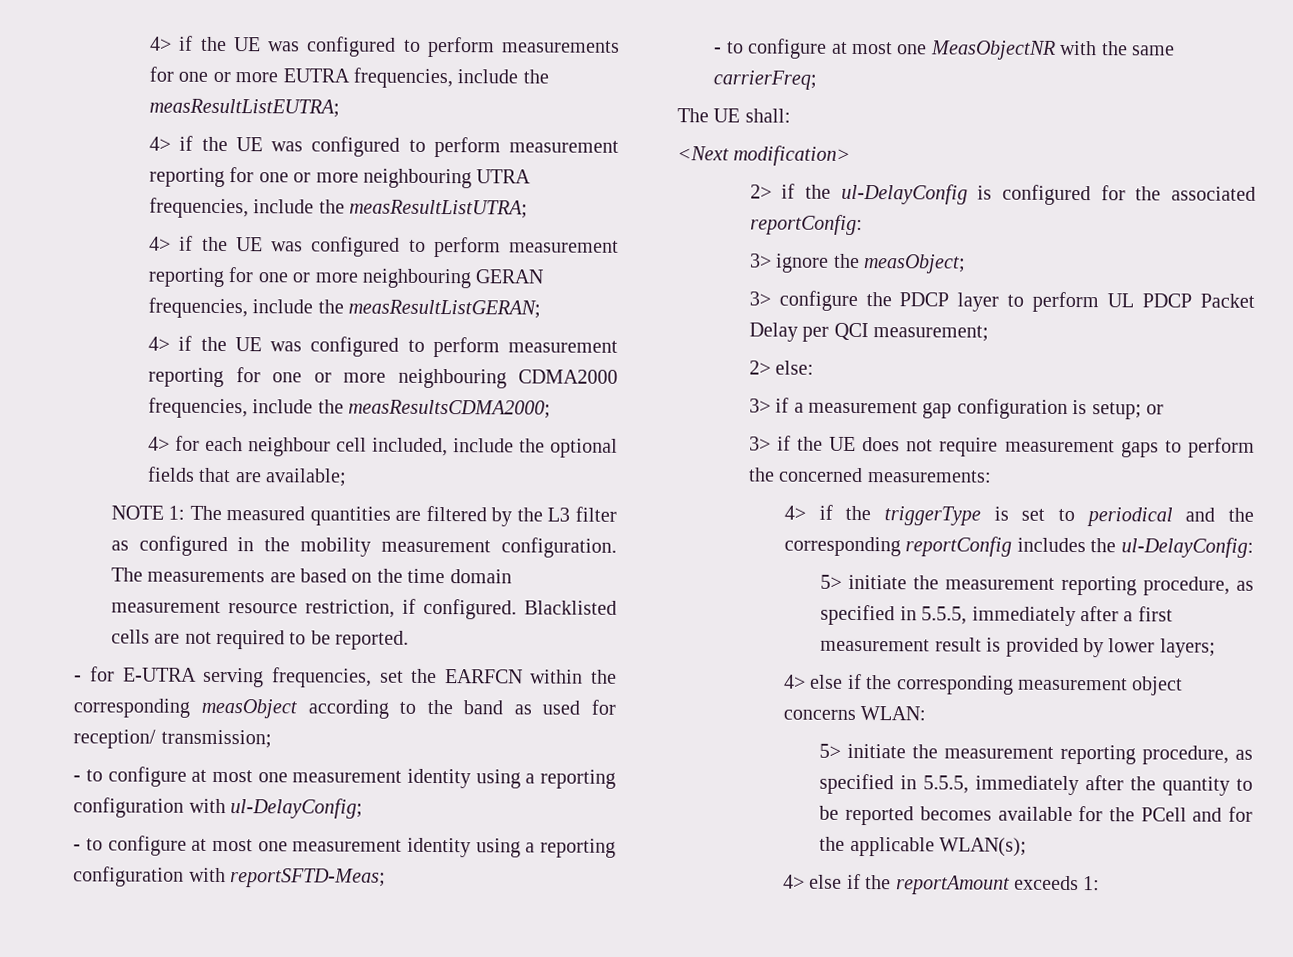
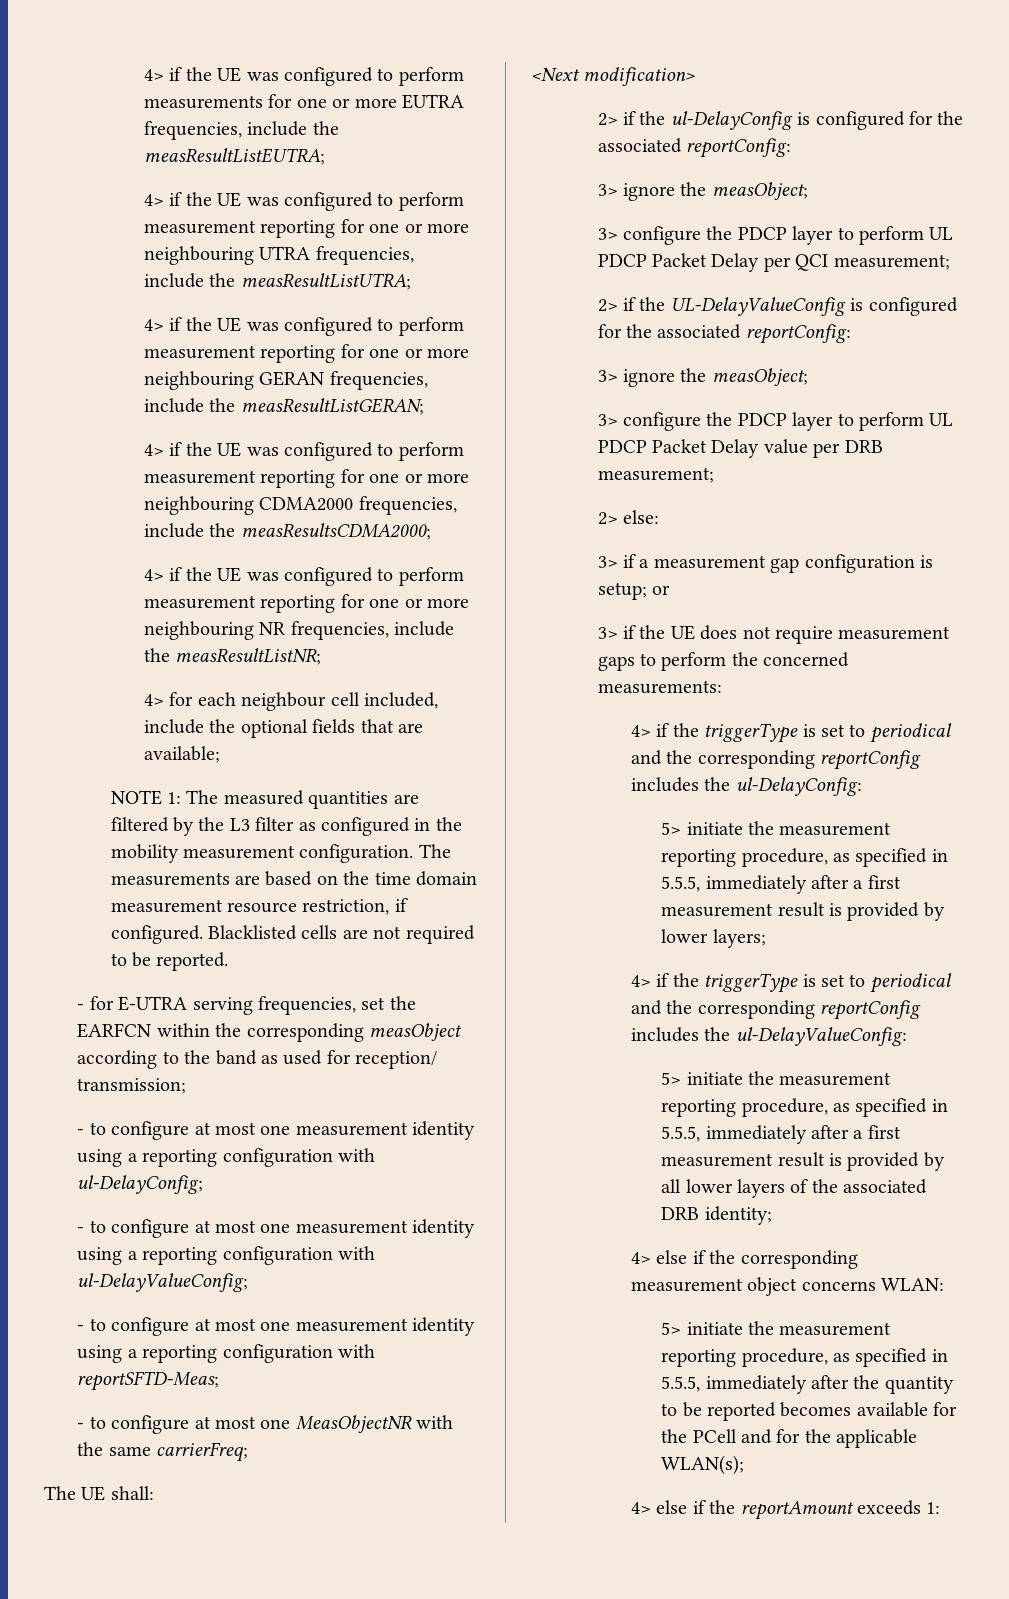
(552, 409) none -> [143,567,464,586] [143,594,469,613] [143,621,455,640] [143,648,322,665] // 4> if the UE was configured to perform measurement reporting for one or more neighbouring NR frequencies, include the measResultListNR;
(364, 808) none -> [77,1219,476,1238] [77,1246,375,1265] [77,1273,249,1292] // - to configure at most one measurement identity using a reporting configuration with ul-DelayValueConfig;
(989, 333) none -> [597,297,958,316] [597,324,851,344] [597,368,808,387] [597,412,954,431] [597,439,883,458] [597,467,714,483] // 2> if the UL-DelayValueConfig is configured for the associated reportConfig: // 3> ignore the measObject; // 3> configure the PDCP layer to perform UL PDCP Packet Delay value per DRB measurement;
(1216, 648) none -> [630,973,952,993] [630,1000,922,1020] [630,1027,907,1046] [661,1071,892,1086] [661,1098,948,1117] [661,1125,901,1144] [661,1152,945,1171] [661,1179,928,1198] [661,1206,772,1225] // 4> if the triggerType is set to periodical and the corresponding reportConfig includes the ul-DelayValueConfig: // 5> initiate the measurement reporting procedure, as specified in 5.5.5, immediately after a first measurement result is provided by all lower layers of the associated DRB identity;

